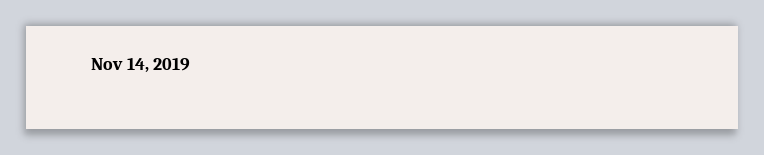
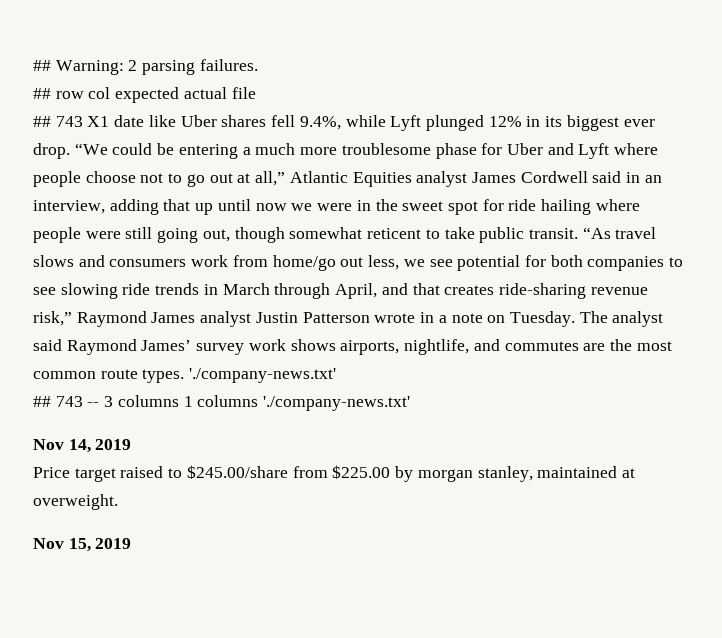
[91,57,149,73] Nov 14, -> [33,59,258,75] [33,87,256,103] [33,115,655,131] [33,143,659,159] [33,171,662,187] [33,199,640,215] [33,227,657,243] [33,255,684,271] [33,283,648,299] [33,311,664,327] [33,339,672,355] [33,368,337,383] [33,395,411,411] [33,439,132,453] [33,465,635,482] [33,494,118,510] [33,538,91,552] ## Warning: 2 parsing failures. // ## row col expected actual file // ## 743 X1 date like Uber shares fell 9.4%, while Lyft plunged 12% in its biggest ever drop. “We could be entering a much more troublesome phase for Uber and Lyft where people choose not to go out at all,” Atlantic Equities analyst James Cordwell said in an interview, adding that up until now we were in the sweet spot for ride hailing where people were still going out, though somewhat reticent to take public transit. “As travel slows and consumers work from home/go out less, we see potential for both companies to see slowing ride trends in March through April, and that creates ride-sharing revenue risk,” Raymond James analyst Justin Patterson wrote in a note on Tuesday. The analyst said Raymond James’ survey work shows airports, nightlife, and commutes are the most common route types. './company-news.txt' // ## 743 -- 3 columns 1 columns './company-news.txt' // Nov 14, 2019 // Price target raised to $245.00/share from $225.00 by morgan stanley, maintained at overweight. // Nov 15,

